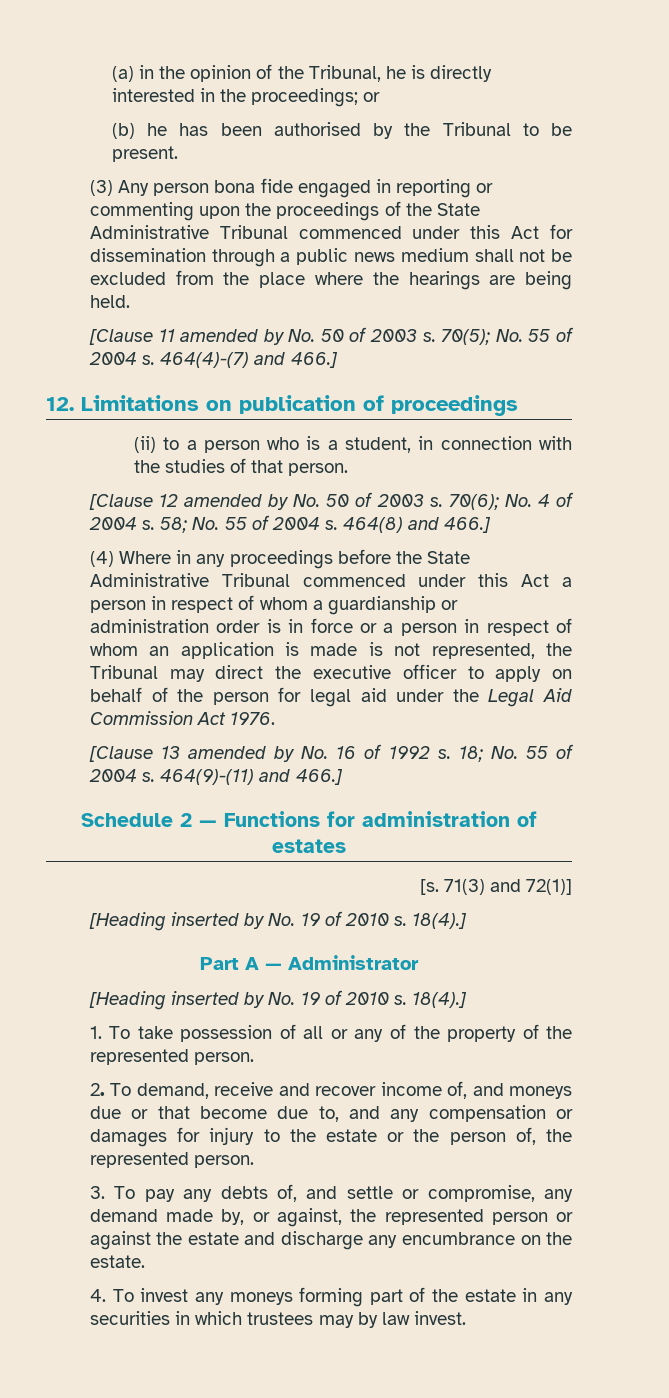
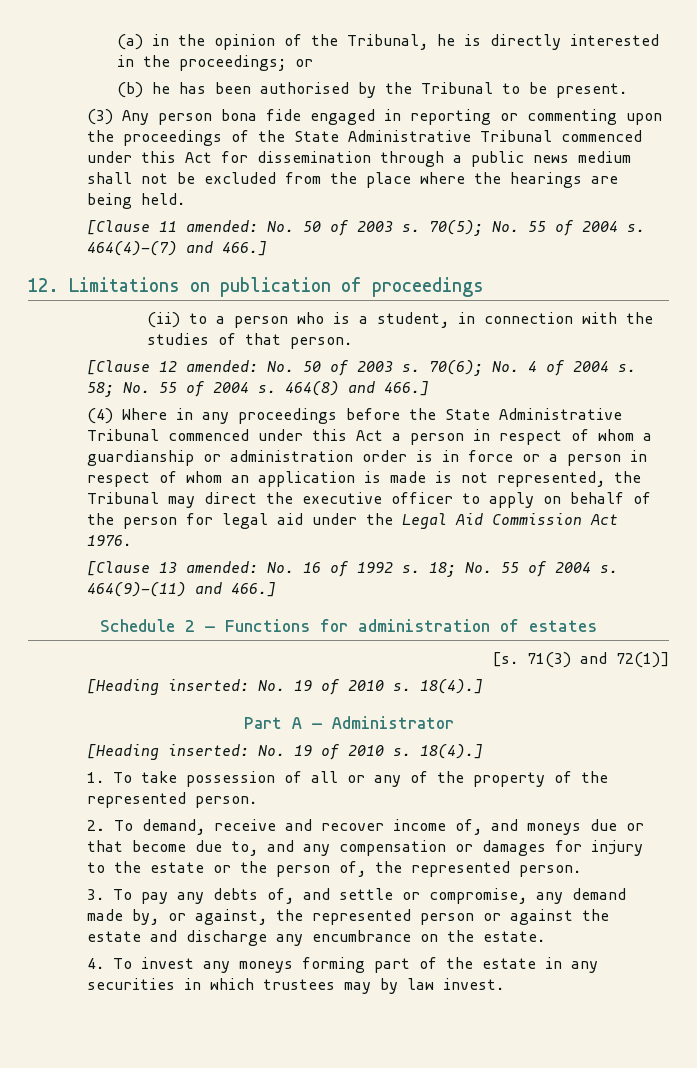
[180,329,285,345] amended by -> [186,220,259,232] amended:
[184,494,290,510] amended by -> [186,360,259,372] amended:
[188,746,296,762] amended by -> [186,561,259,573] amended:
[171,912,266,929] inserted by -> [168,679,250,691] inserted:
[171,991,266,1008] inserted by -> [168,744,250,756] inserted:

